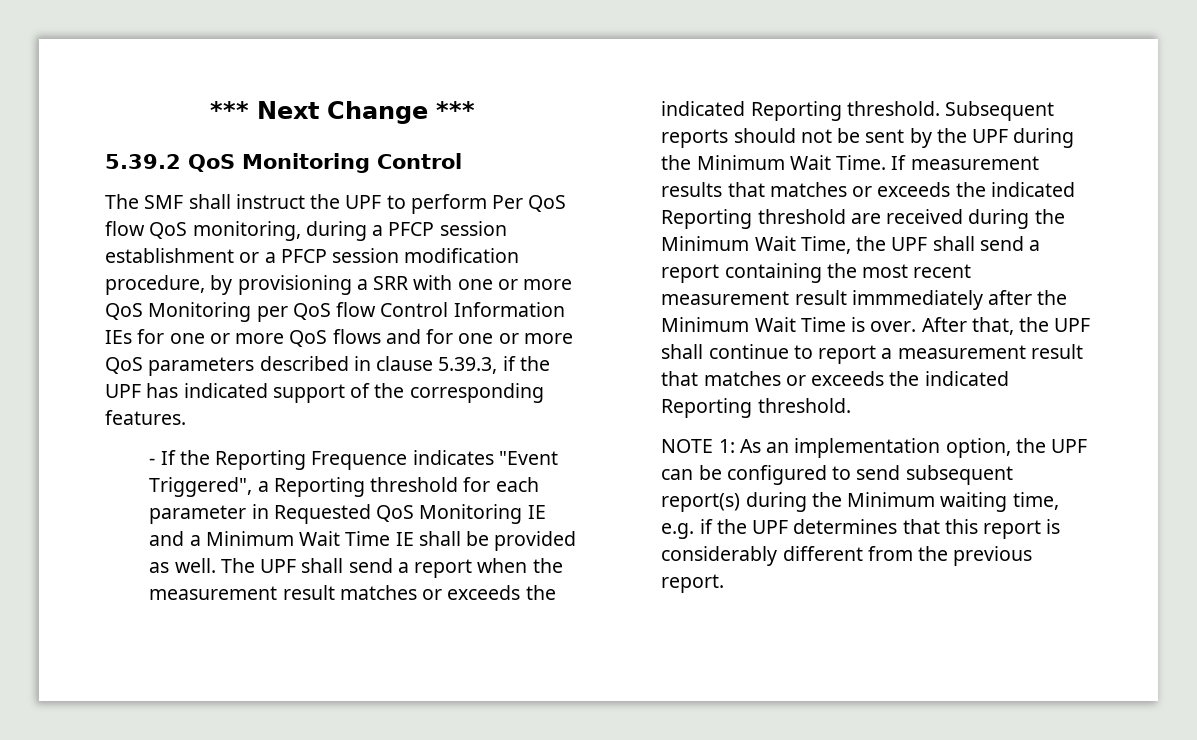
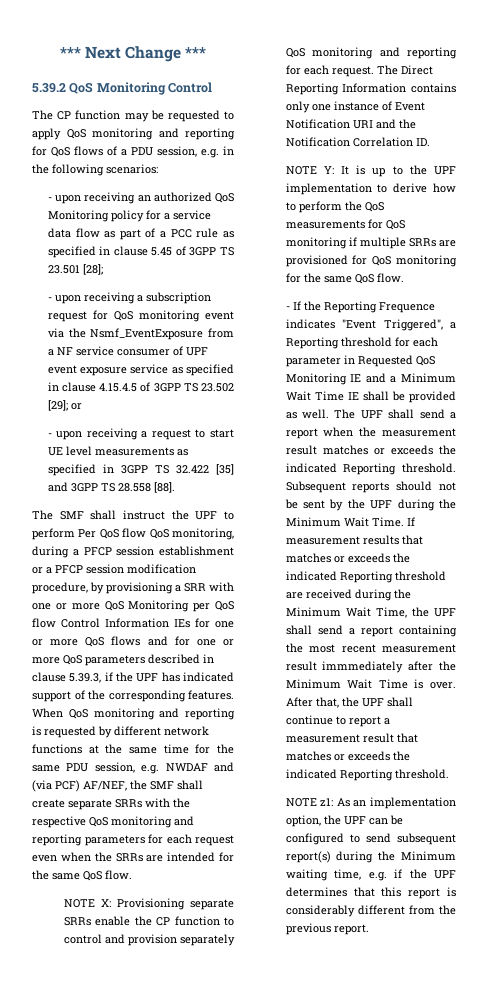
(462, 161) none -> [32,110,234,122] [32,128,235,140] [32,146,234,158] [32,164,158,176] [47,192,234,204] [47,210,211,222] [47,228,235,240] [47,246,234,258] [47,264,103,275] [47,292,211,304] [47,310,234,322] [47,328,234,340] [47,346,208,356] [47,364,234,376] [47,382,234,392] [47,400,82,411] [47,428,234,440] [47,446,188,456] [47,464,234,476] [47,482,175,493] // The CP function may be requested to apply QoS monitoring and reporting for QoS flows of a PDU session, e.g. in the following scenarios: // - upon receiving an authorized QoS Monitoring policy for a service data flow as part of a PCC rule as specified in clause 5.45 of 3GPP TS 23.501 [28]; // - upon receiving a subscription request for QoS monitoring event via the Nsmf_EventExposure from a NF service consumer of UPF event exposure service as specified in clause 4.15.4.5 of 3GPP TS 23.502 [29]; or // - upon receiving a request to start UE level measurements as specified in 3GPP TS 32.422 [35] and 3GPP TS 28.558 [88].
(186, 417) none -> [32,708,235,720] [32,726,209,738] [32,744,234,754] [32,762,234,774] [32,780,203,792] [32,798,190,810] [32,816,194,828] [32,834,234,846] [32,852,234,862] [32,870,132,881] [63,898,234,910] [63,916,234,926] [63,934,235,946] [285,47,457,59] [285,65,433,77] [285,83,456,95] [285,101,425,113] [285,119,416,129] [285,137,430,147] [285,165,456,177] [285,183,456,195] [285,201,384,213] [285,219,405,230] [285,237,456,249] [285,255,457,267] [285,273,404,284] When QoS monitoring and reporting is requested by different network functions at the same time for the same PDU session, e.g. NWDAF and (via PCF) AF/NEF, the SMF shall create separate SRRs with the respective QoS monitoring and reporting parameters for each request even when the SRRs are intended for the same QoS flow. // NOTE X: Provisioning separate SRRs enable the CP function to control and provision separately QoS monitoring and reporting for each request. The Direct Reporting Information contains only one instance of Event Notification URI and the Notification Correlation ID. // NOTE Y: It is up to the UPF implementation to derive how to perform the QoS measurements for QoS monitoring if multiple SRRs are provisioned for QoS monitoring for the same QoS flow.
[718,439,735,453] 1: -> [320,798,334,806] z1:

